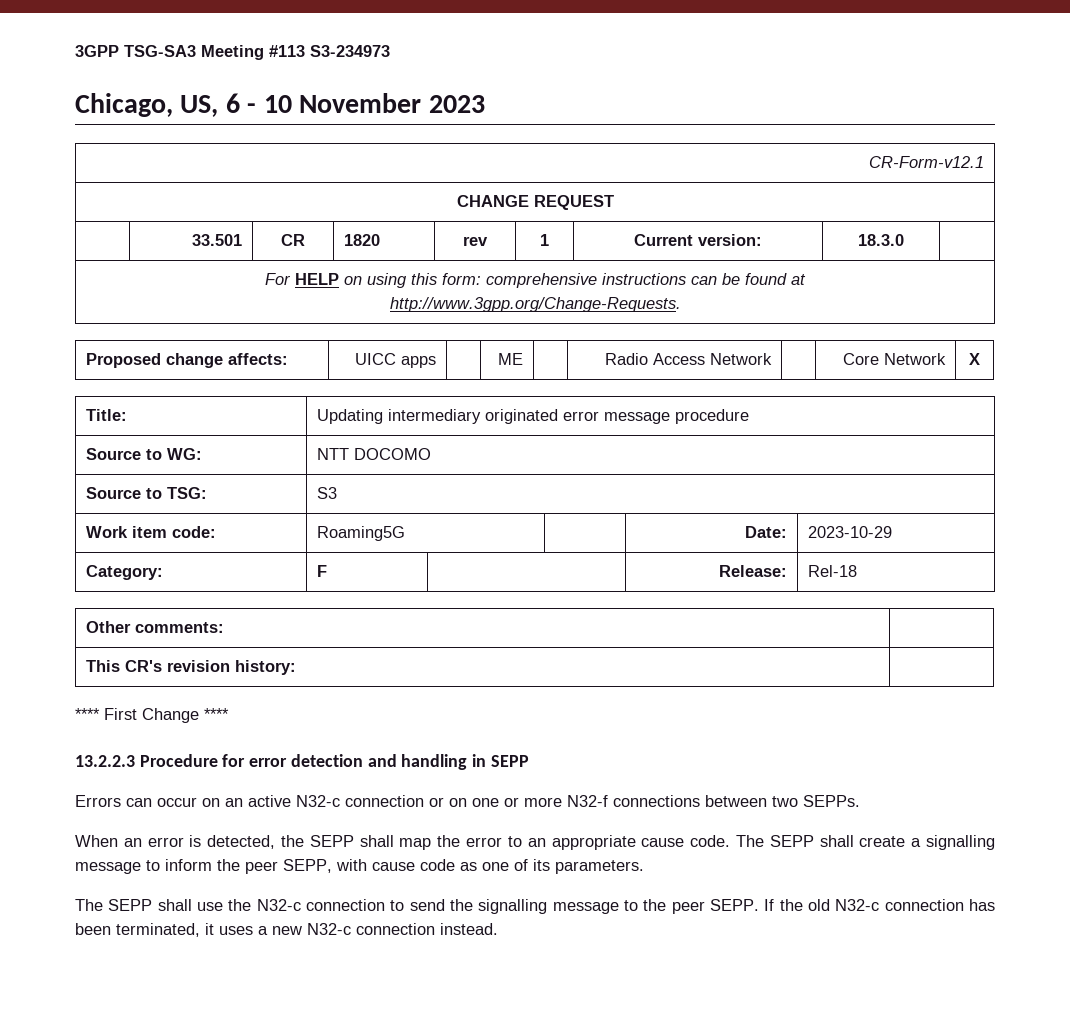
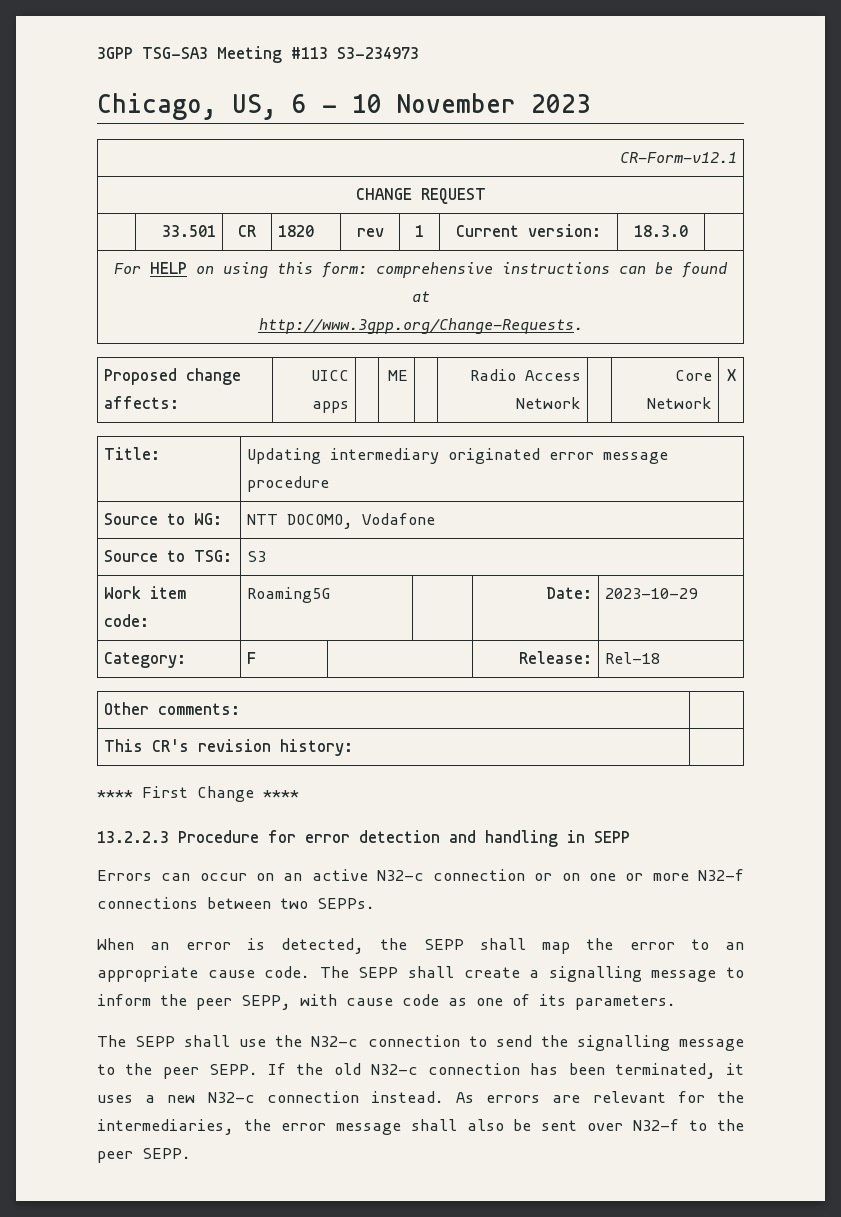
[353,448,431,460] DOCOMO -> [287,513,436,529] DOCOMO, Vodafone
(498, 929) none -> [456,1091,744,1103] [97,1119,745,1135] [97,1148,191,1163] As errors are relevant for the intermediaries, the error message shall also be sent over N32-f to the peer SEPP.

